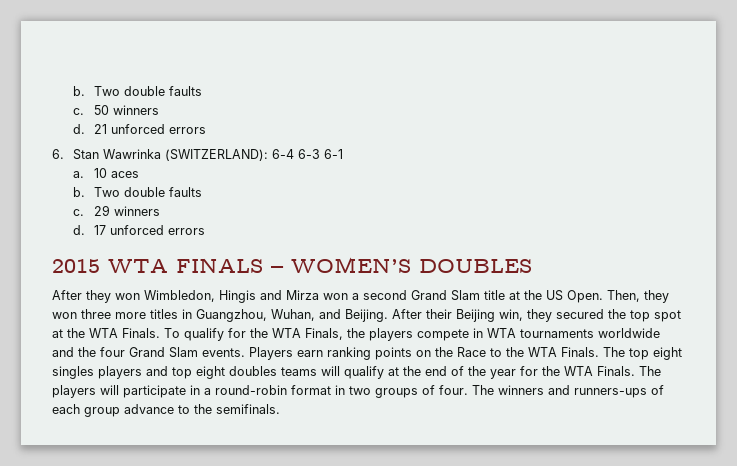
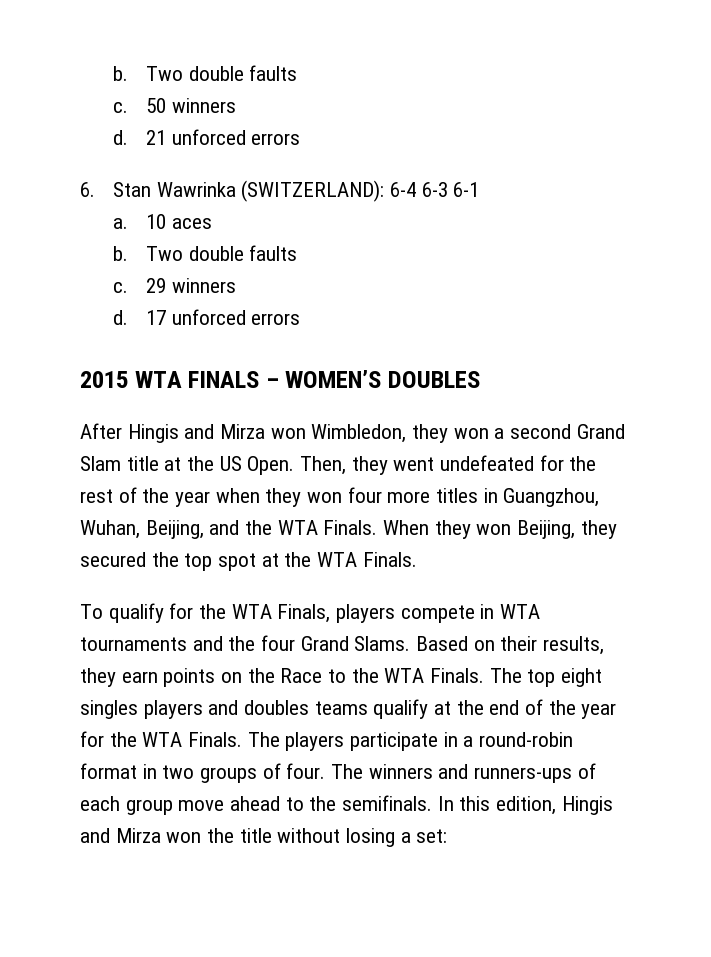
[86,290,348,303] they won Wimbledon, Hingis and Mirza won -> [127,424,489,443] Hingis and Mirza won Wimbledon, they won
[52,309,111,319] won three -> [393,455,597,471] [80,487,382,507] went undefeated for the rest of the year when they won four
[319,309,523,322] and Beijing. After their Beijing win, -> [145,520,576,539] Beijing, and the WTA Finals. When they won Beijing,
(160, 333) none -> (417, 559) //
[347,328,365,338] the -> (331, 613) none
[598,328,660,338] worldwide -> (187, 644) none
[169,347,371,360] Slam events. Players earn ranking -> [354,636,605,655] [80,668,158,687] Slams. Based on their results, they earn
[172,366,225,379] top eight -> (239, 707) none
[321,366,340,376] will -> (368, 708) none
[100,385,119,395] will -> (345, 741) none
[124,404,174,414] advance -> [178,796,281,811] move ahead
(280, 409) none -> [437,796,613,815] [80,828,448,847] In this edition, Hingis and Mirza won the title without losing a set:

